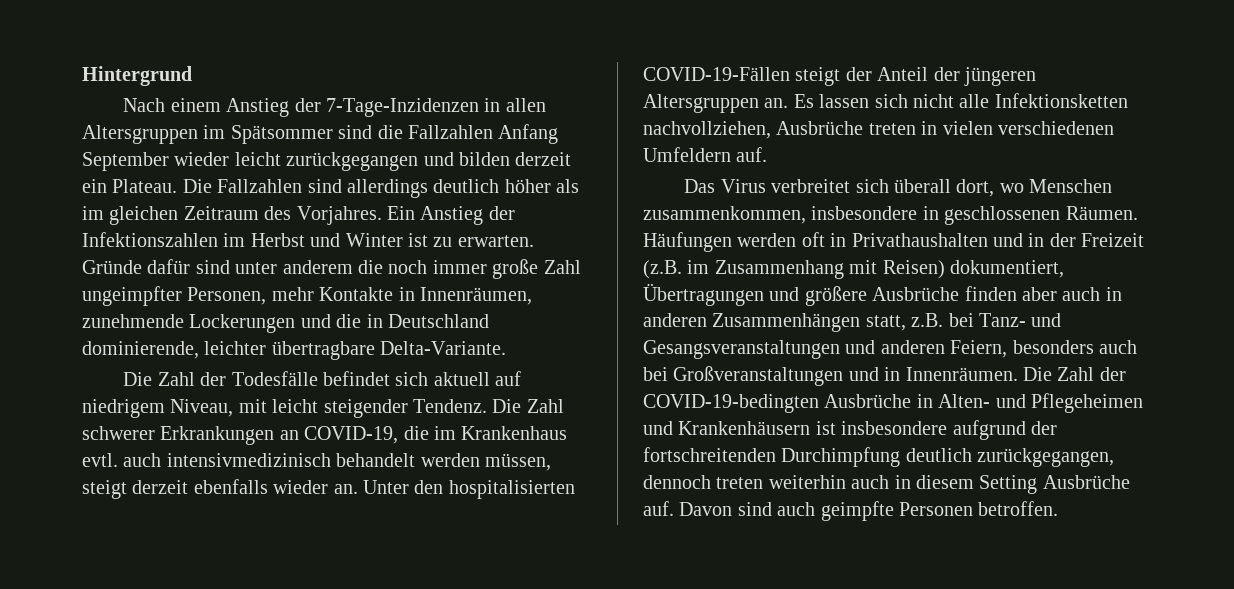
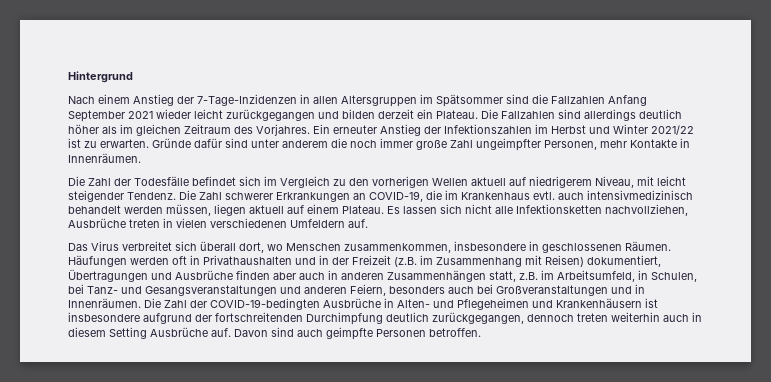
(169, 161) none -> [128,111,153,119] 2021
(415, 213) none -> [333,125,377,134] erneuter
(403, 240) none -> [651,125,694,135] 2021/22
[420,287,532,305] [82,314,489,333] [82,341,507,360] Innenräumen, zunehmende Lockerungen und die in Deutschland dominierende, leichter übertragbare Delta-Variante. -> [68,153,141,163] Innenräumen.
[433,371,522,386] [82,399,165,418] aktuell auf niedrigem -> [264,176,592,188] im Vergleich zu den vorherigen Wellen aktuell auf niedrigerem
[82,479,575,499] [643,67,1036,86] [643,94,789,113] steigt derzeit ebenfalls wieder an. Unter den hospitalisierten COVID-19-Fällen steigt der Anteil der jüngeren Altersgruppen an. -> [214,204,384,216] liegen aktuell auf einem Plateau.
[804,286,867,306] größere -> (172, 276) none
(944, 320) none -> [541,270,697,282] im Arbeitsumfeld, in Schulen,

